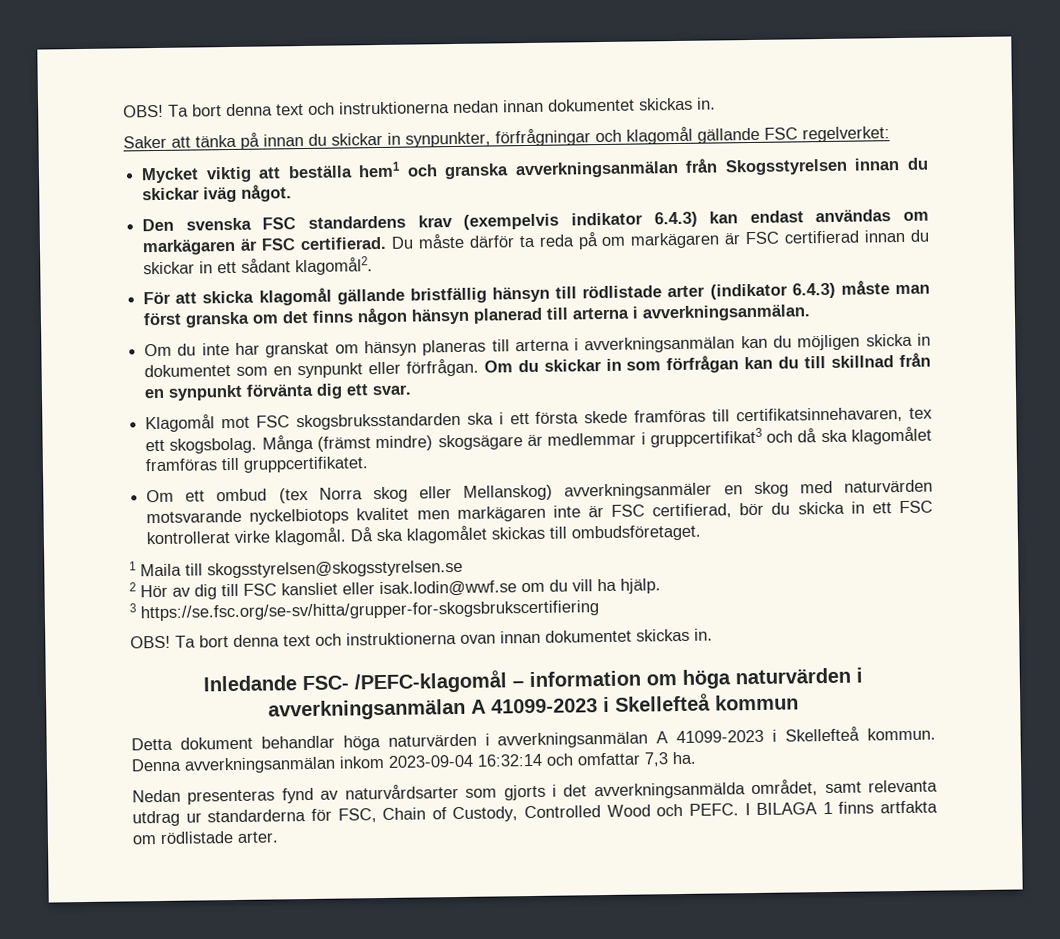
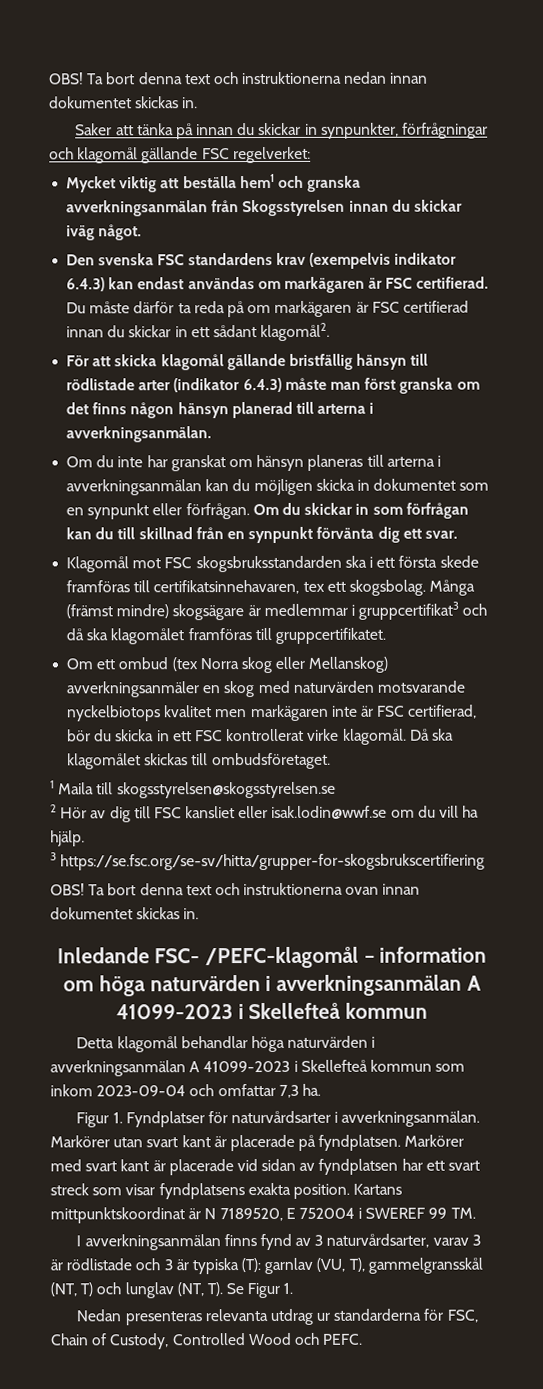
[179,736,253,750] dokument -> [116,1036,178,1053] klagomål
[866,727,936,741] [131,756,336,774] kommun. Denna avverkningsanmälan -> [369,1059,466,1072] kommun som
[477,753,542,767] 16:32:14 -> (187, 1091) none
[132,779,862,805] Nedan presenteras fynd av naturvårdsarter som gjorts i det avverkningsanmälda området, samt -> [76,1110,481,1128] [50,1134,465,1152] [50,1158,481,1176] [50,1182,403,1200] [50,1207,476,1224] [76,1233,481,1251] [50,1257,483,1275] [50,1282,294,1299] [76,1309,202,1326] Figur 1. Fyndplatser för naturvårdsarter i avverkningsanmälan. Markörer utan svart kant är placerade på fyndplatsen. Markörer med svart kant är placerade vid sidan av fyndplatsen har ett svart streck som visar fyndplatsens exakta position. Kartans mittpunktskoordinat är N 7189520, E 752004 i SWEREF 99 TM. // I avverkningsanmälan finns fynd av 3 naturvårdsarter, varav 3 är rödlistade och 3 är typiska (T): garnlav (VU, T), gammelgransskål (NT, T) och lunglav (NT, T). Se Figur 1. // Nedan presenteras
[744,800,938,816] [132,831,278,845] I BILAGA 1 finns artfakta om rödlistade arter. -> (364, 1339) none

